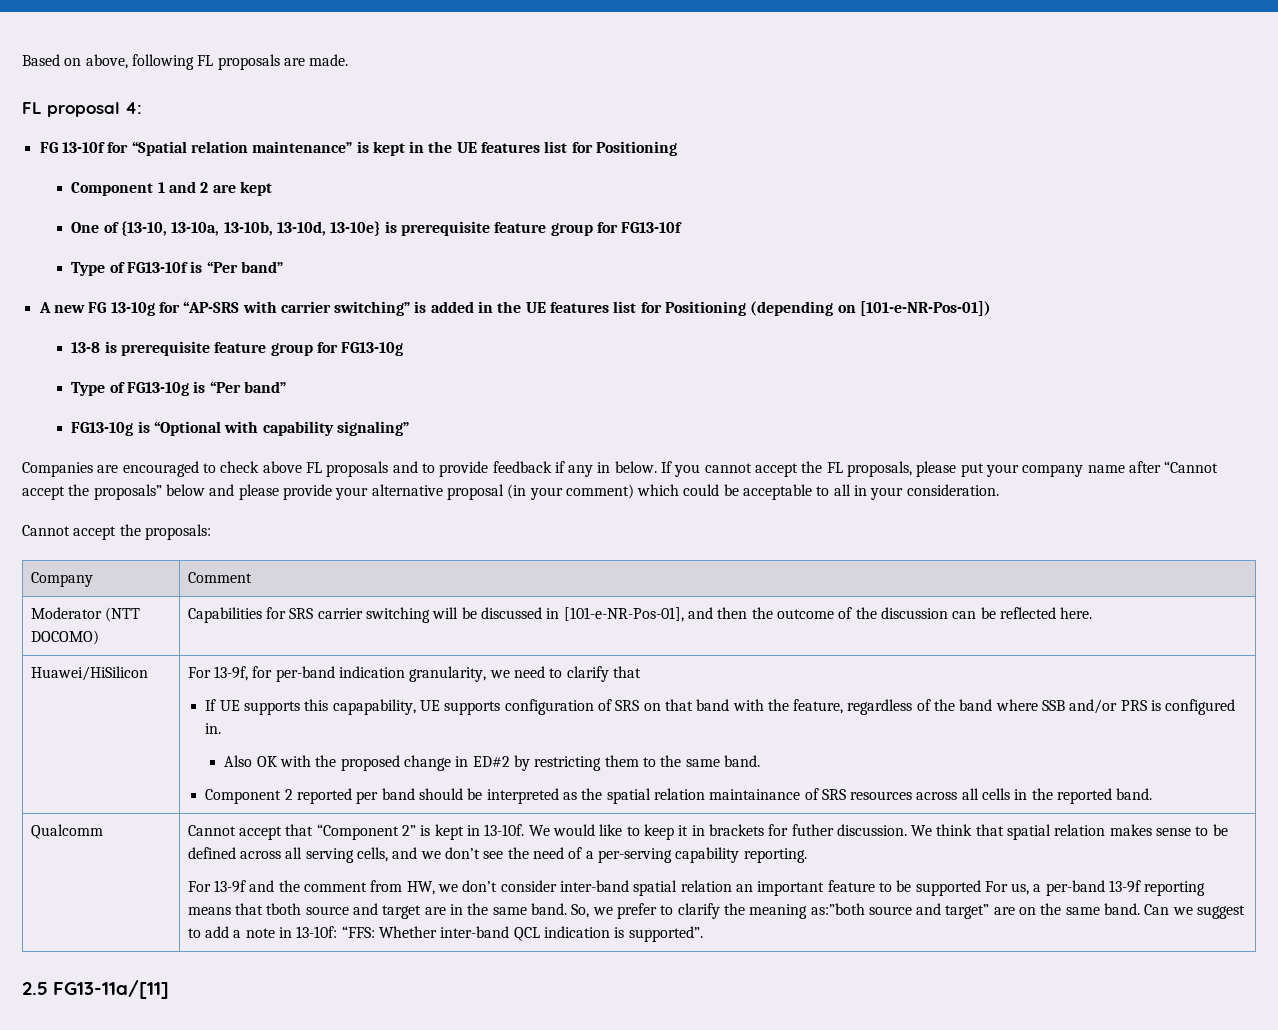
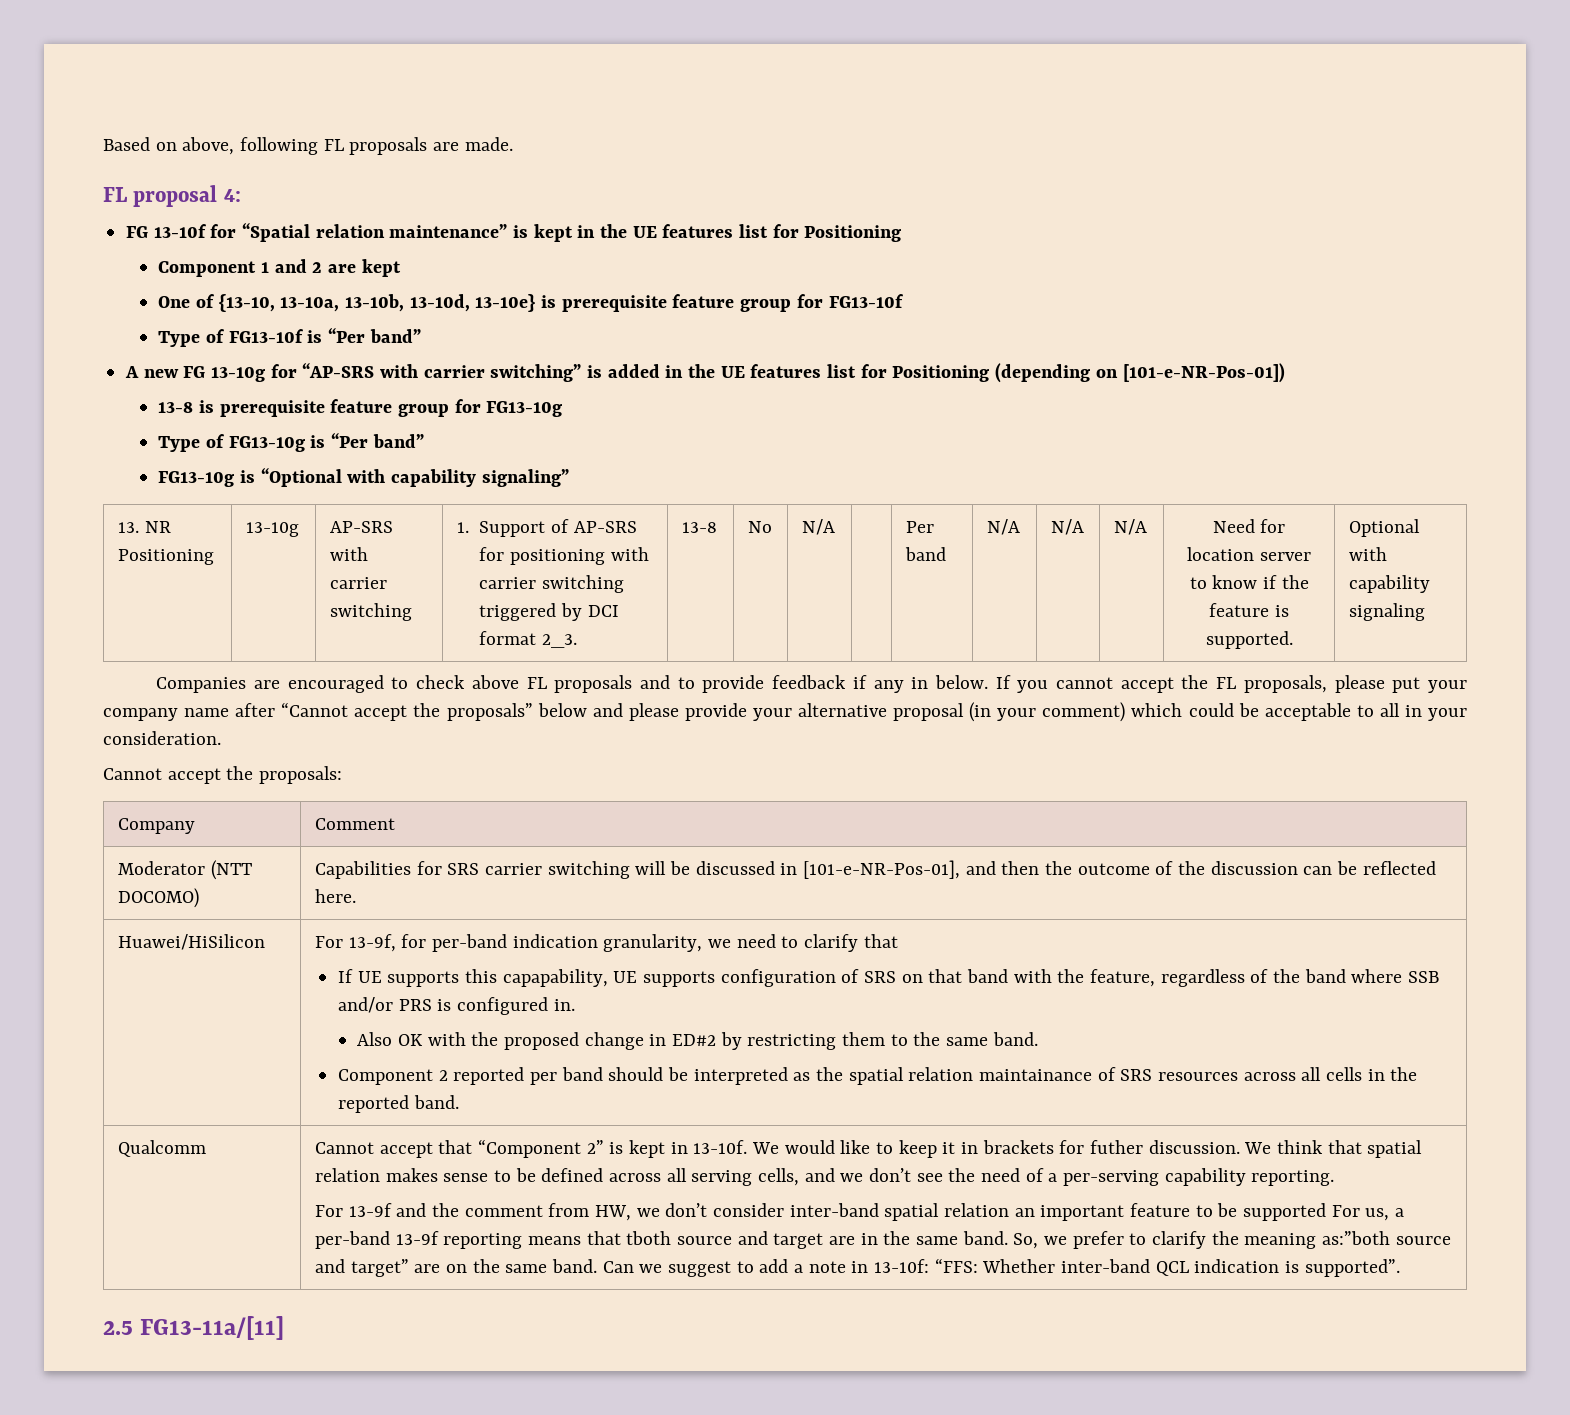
(409, 428) none -> [117,521,171,533] [117,549,214,565] [245,522,299,537] [329,521,393,533] [329,547,368,561] [329,577,387,589] [329,603,412,621] [456,519,637,537] [479,547,649,565] [479,575,625,593] [479,603,619,621] [479,631,578,648] [681,522,717,533] [747,521,772,533] [801,519,835,535] [905,521,934,533] [904,547,946,561] [986,519,1020,535] [1050,519,1084,535] [1113,519,1147,535] [1212,519,1286,533] [1187,547,1311,561] [1189,575,1309,589] [1209,603,1289,617] [1205,631,1293,649] [1348,519,1420,537] [1348,547,1387,561] [1348,575,1430,593] [1348,603,1425,621] // 13. NR Positioning | 13-10g | AP-SRS with carrier switching | 1. Support of AP-SRS for positioning with carrier switching triggered by DCI format 2_3. | 13-8 | No | N/A | | Per band | N/A | N/A | N/A | Need for location server to know if the feature is supported. | Optional with capability signaling

